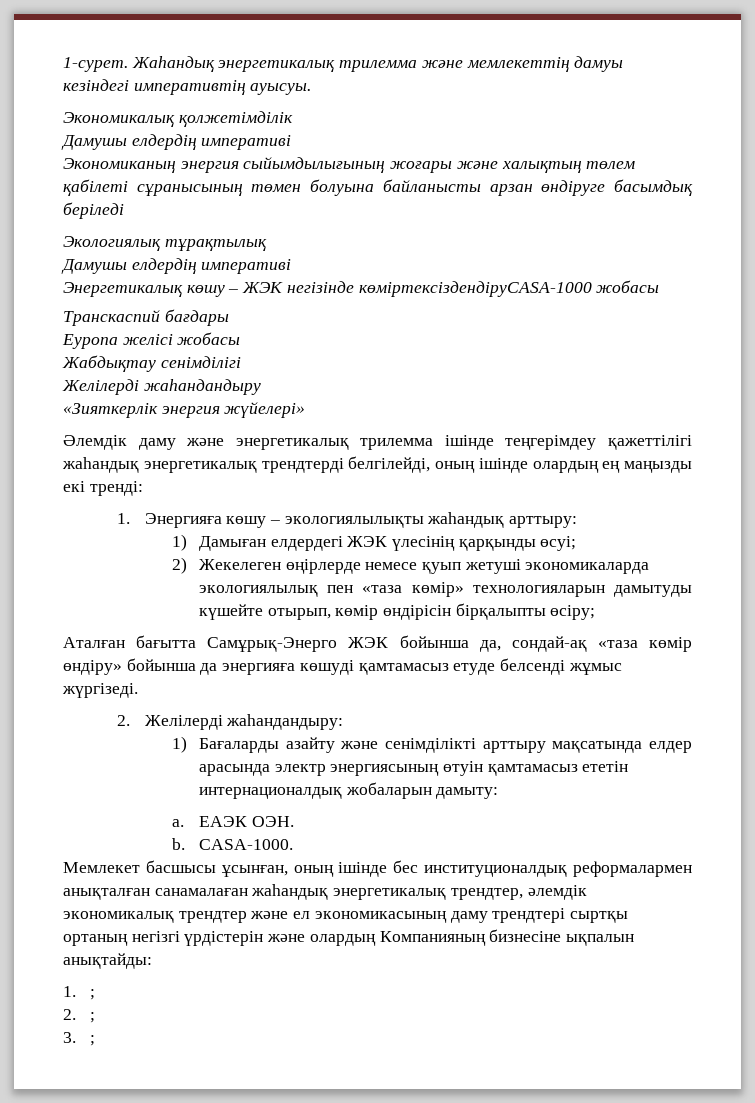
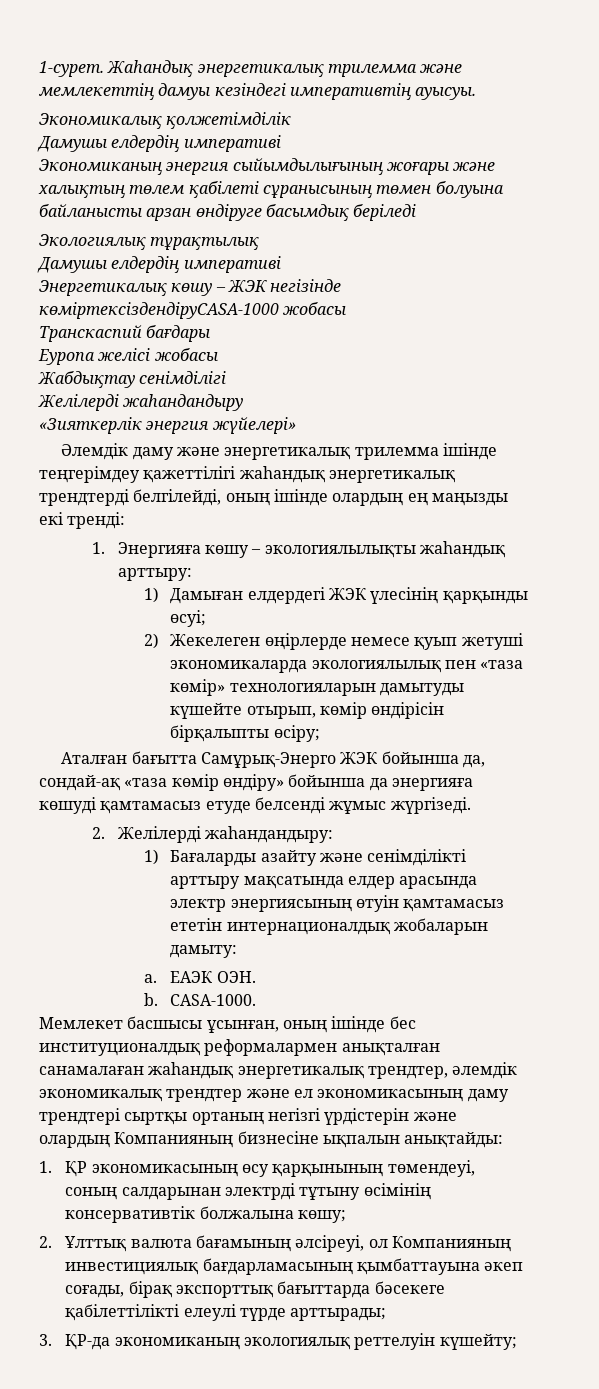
[90,989,96,1000] [63,1009,96,1023] [63,1032,96,1046] ; // 2. ; // 3. ; -> [65,1160,475,1177] [65,1183,431,1200] [65,1206,346,1223] [39,1235,511,1252] [65,1258,524,1275] [65,1281,445,1298] [65,1304,387,1321] [39,1333,517,1350] ҚР экономикасының өсу қарқынының төмендеуі, соның салдарынан электрді тұтыну өсімінің консервативтік болжалына көшу; // 2. Ұлттық валюта бағамының әлсіреуі, ол Компанияның инвестициялық бағдарламасының қымбаттауына әкеп соғады, бірақ экспорттық бағыттарда бәсекеге қабілеттілікті елеулі түрде арттырады; // 3. ҚР-да экономиканың экологиялық реттелуін күшейту;

